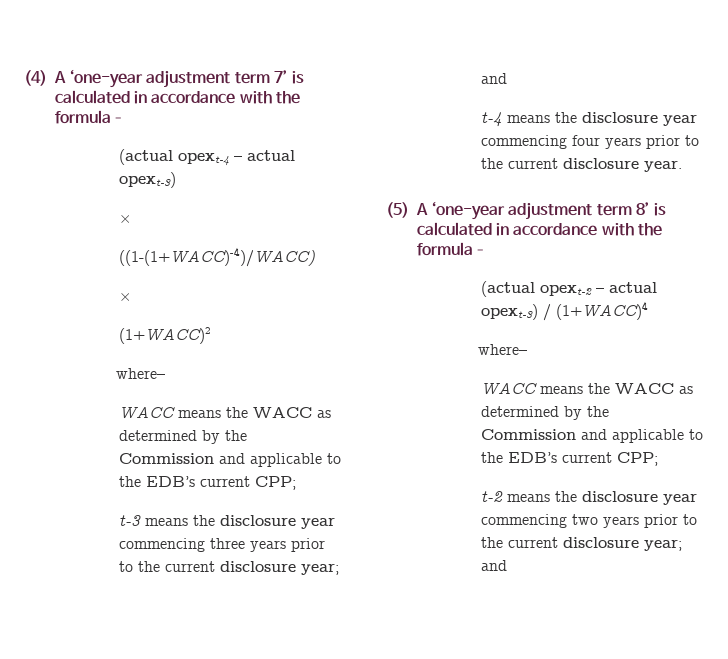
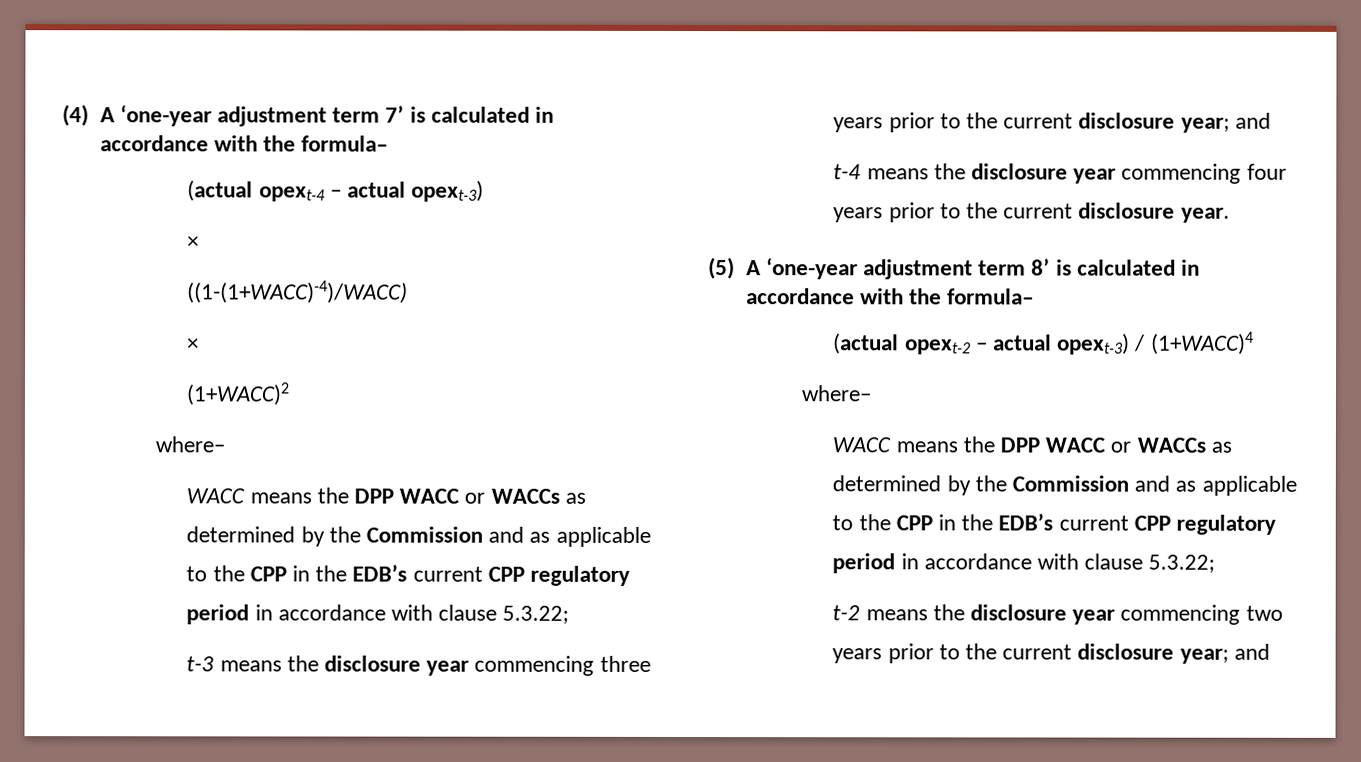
[253,407,332,418] [119,430,248,444] [119,453,342,467] [119,476,297,490] WACC as determined by the Commission and applicable to the EDB’s current CPP; -> [353,488,586,504] [186,526,651,547] [186,564,631,586] [186,604,570,625] DPP WACC or WACCs as determined by the Commission and as applicable to the CPP in the EDB’s current CPP regulatory period in accordance with clause 5.3.22;
[615,383,694,394] [481,406,610,420] [481,429,704,443] [481,452,659,466] WACC as determined by the Commission and applicable to the EDB’s current CPP; -> [999,437,1232,453] [832,475,1297,496] [832,513,1277,535] [832,553,1216,574] DPP WACC or WACCs as determined by the Commission and as applicable to the CPP in the EDB’s current CPP regulatory period in accordance with clause 5.3.22;

